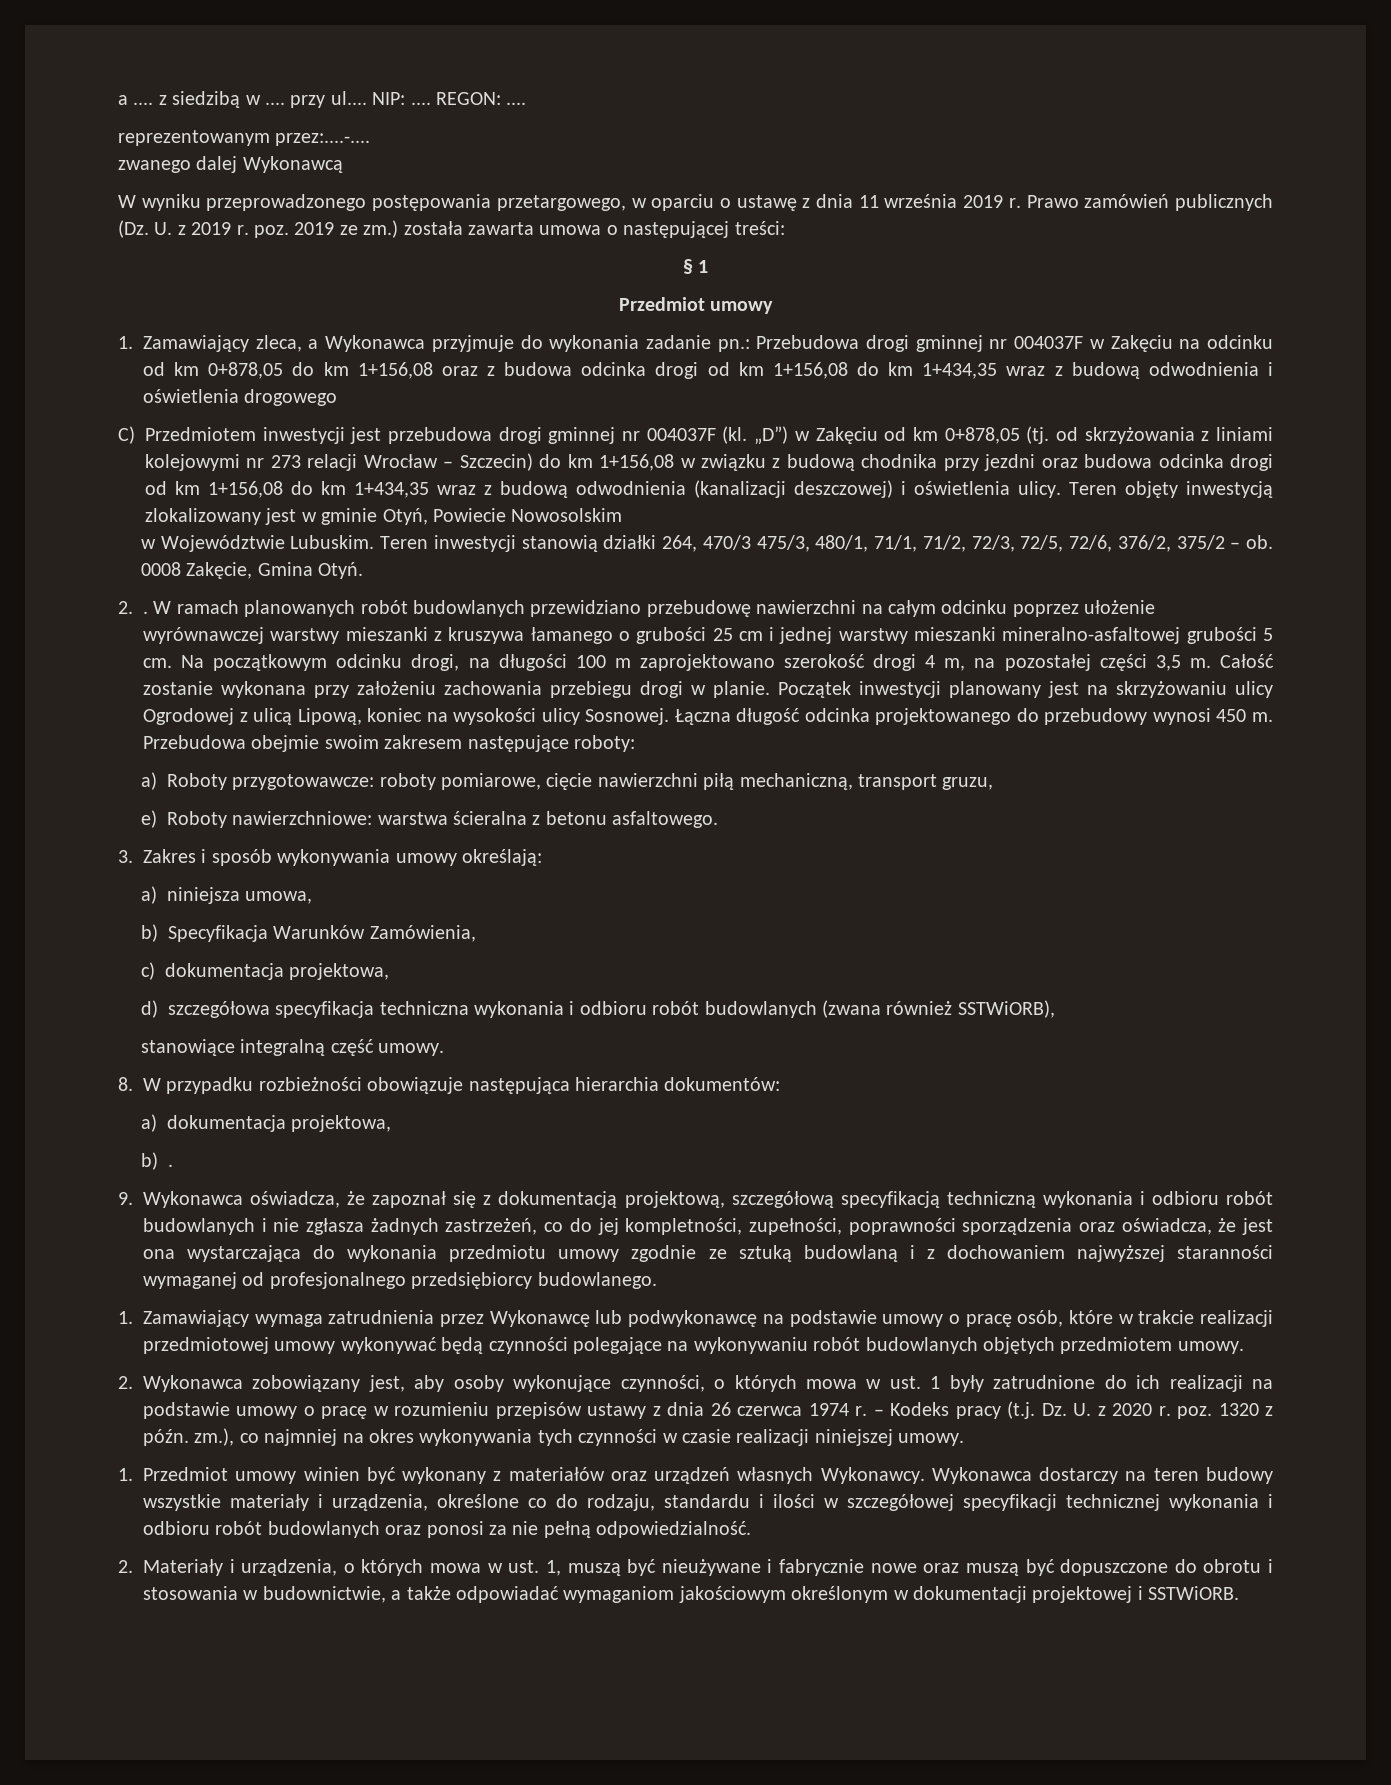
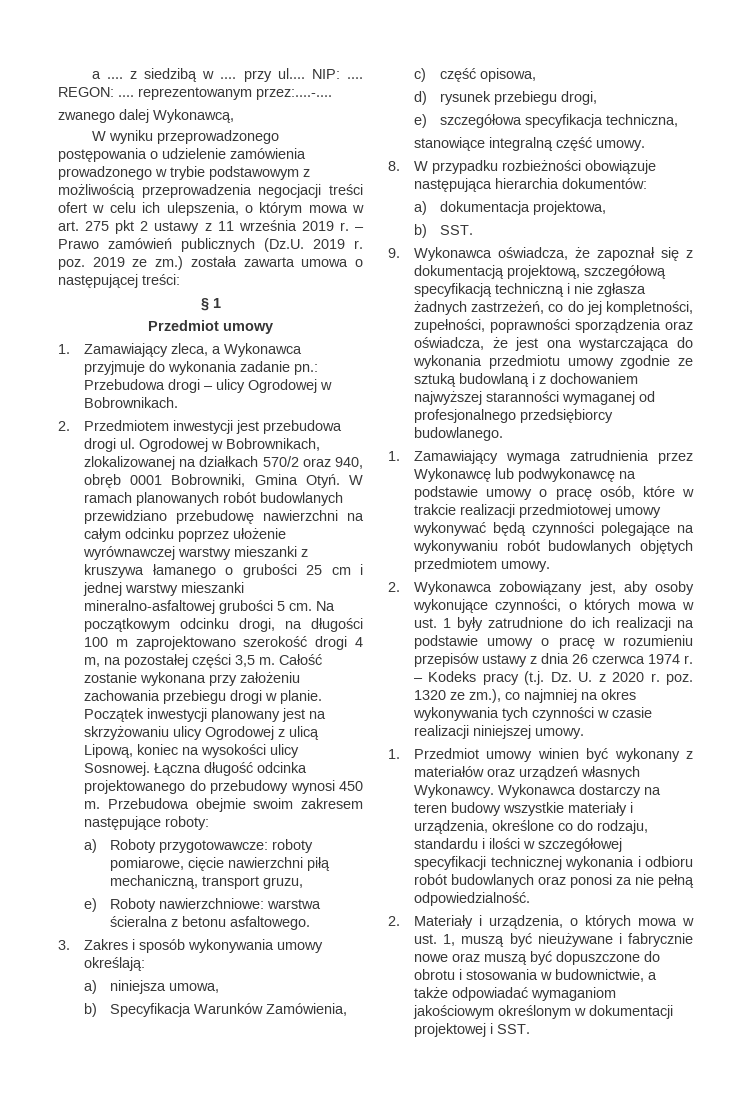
(527, 103) // -> (134, 96) none
[242,156,343,173] Wykonawcą -> [153,109,234,123] Wykonawcą,
[496,194,854,211] przetargowego, w oparciu o ustawę z dnia -> [150,148,306,159] [58,166,310,180] [58,184,364,198] [58,202,364,216] [58,220,212,234] o udzielenie zamówienia prowadzonego w trybie podstawowym z możliwością przeprowadzenia negocjacji treści ofert w celu ich ulepszenia, o którym mowa w art. 275 pkt 2 ustawy z
(1021, 203) none -> [355,227,364,231] –
[118,220,186,238] (Dz. U. z -> [264,238,304,252] (Dz.U.
[915,335,1274,352] [143,362,1273,379] [143,389,338,406] [118,426,135,444] gminnej nr 004037F w Zakęciu na odcinku od km 0+878,05 do km 1+156,08 oraz z budowa odcinka drogi od km 1+156,08 do km 1+434,35 wraz z budową odwodnienia i oświetlenia drogowego // C) -> [203,379,332,393] [83,397,178,408] [58,421,70,431] – ulicy Ogrodowej w Bobrownikach. // 2.
[548,426,1274,445] [145,453,1274,471] [145,480,1273,498] [145,508,623,525] [140,535,1273,552] [140,562,253,579] gminnej nr 004037F (kl. „D”) w Zakęciu od km 0+878,05 (tj. od skrzyżowania z liniami kolejowymi nr 273 relacji Wrocław – Szczecin) do km 1+156,08 w związku z budową chodnika przy jezdni oraz budowa odcinka drogi od km 1+156,08 do km 1+434,35 wraz z budową odwodnienia (kanalizacji deszczowej) i oświetlenia ulicy. Teren objęty inwestycją zlokalizowany jest w gminie Otyń, Powiecie Nowosolskim // w Województwie Lubuskim. Teren inwestycji stanowią działki 264, 470/3 475/3, 480/1, 71/1, 71/2, 72/3, 72/5, 72/6, 376/2, 375/2 – ob. 0008 Zakęcie, -> [119,438,320,452] [83,456,363,470] [83,474,246,488] ul. Ogrodowej w Bobrownikach, zlokalizowanej na działkach 570/2 oraz 940, obręb 0001 Bobrowniki,
[118,601,148,614] // 2. . -> (340, 481) none
[164,963,390,980] dokumentacja projektowa, -> [439,68,536,82] część opisowa,
[167,1000,1055,1018] szczegółowa specyfikacja techniczna wykonania i odbioru robót budowlanych (zwana również SSTWiORB), -> [439,91,597,105] [413,114,678,128] rysunek przebiegu drogi, // e) szczegółowa specyfikacja techniczna,
[167,1164,173,1167] . -> [439,225,473,235] SST.
[1042,1191,1273,1208] [143,1218,255,1235] wykonania i odbioru robót budowlanych -> (564, 290) none
[1265,1406,1274,1416] [143,1429,189,1446] z późn. -> [449,692,465,700] ze
[1148,1586,1240,1600] SSTWiORB. -> [496,1024,530,1034] SST.

